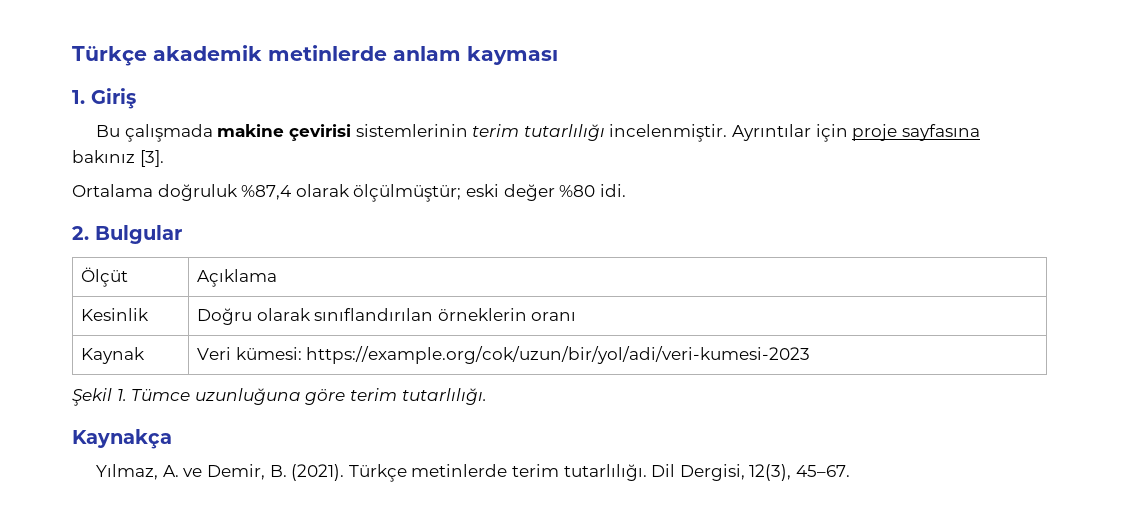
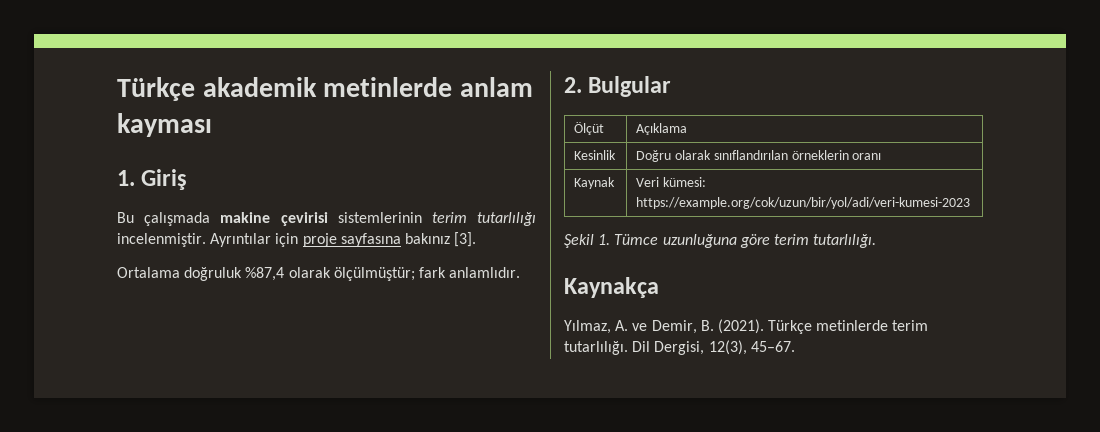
[465,184,626,201] eski değer %80 idi. -> [418,267,521,278] fark anlamlıdır.

